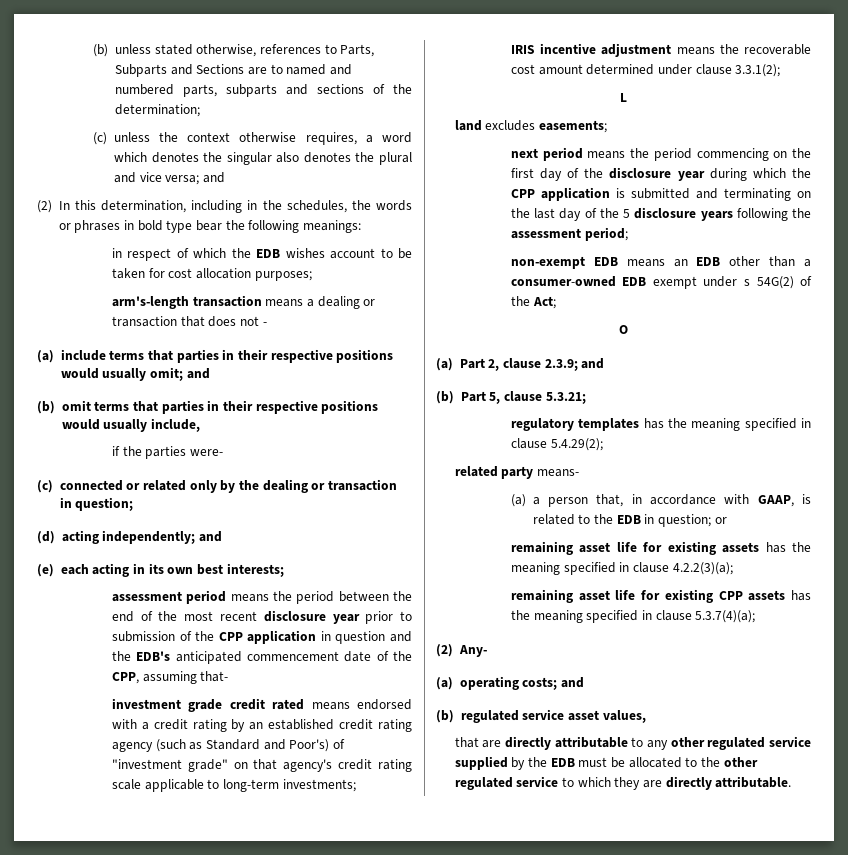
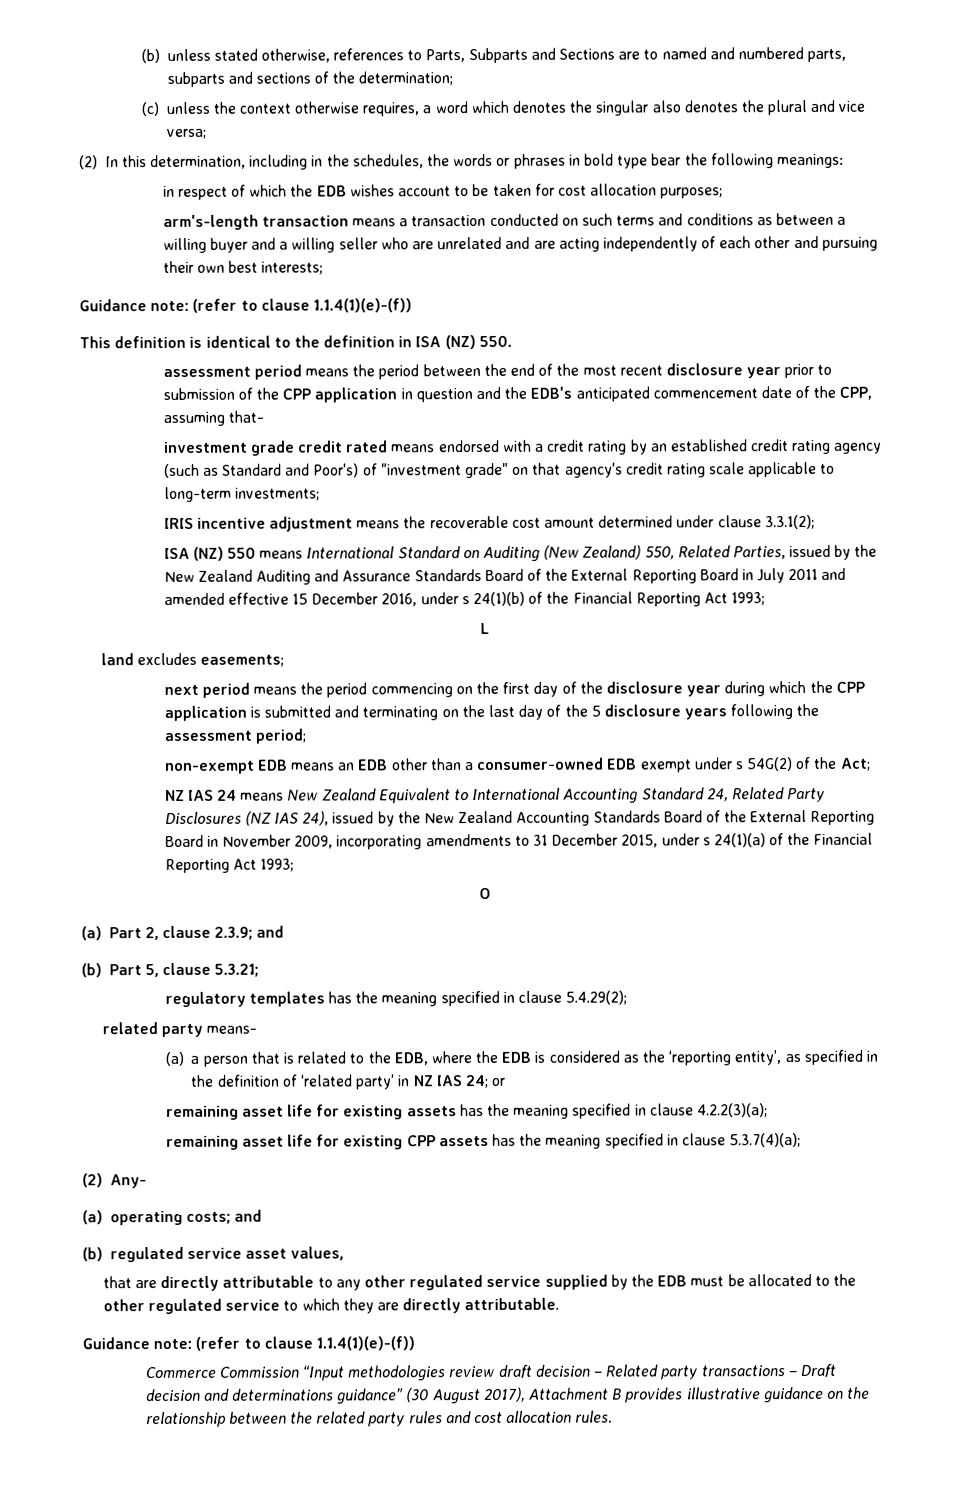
[202,172,225,183] and -> (207, 134) none
[317,296,376,309] [111,316,267,327] [37,349,394,363] [60,367,210,381] [37,400,379,414] [61,418,201,432] [111,446,223,459] [37,479,397,493] [59,497,134,511] [37,530,223,544] [37,563,284,577] dealing or transaction that does not - // (a) include terms that parties in their respective positions would usually omit; and // (b) omit terms that parties in their respective positions would usually include, // if the parties were- // (c) connected or related only by the dealing or transaction in question; // (d) acting independently; and // (e) each acting in its own best interests; -> [411,212,847,227] [162,235,878,254] [162,260,324,275] [79,298,412,313] [79,335,512,350] transaction conducted on such terms and conditions as between a willing buyer and a willing seller who are unrelated and are acting independently of each other and pursuing their own best interests; // Guidance note: (refer to clause 1.1.4(1)(e)-(f)) // This definition is identical to the definition in ISA (NZ) 550.
(781, 70) none -> [163,544,878,563] [163,567,847,585] [163,591,766,607] // ISA (NZ) 550 means International Standard on Auditing (New Zealand) 550, Related Parties, issued by the New Zealand Auditing and Assurance Standards Board of the External Reporting Board in July 2011 and amended effective 15 December 2016, under s 24(1)(b) of the Financial Reporting Act 1993;
(556, 302) none -> [164,787,826,804] [164,809,876,827] [164,832,874,850] [164,858,295,874] // NZ IAS 24 means New Zealand Equivalent to International Accounting Standard 24, Related Party Disclosures (NZ IAS 24), issued by the New Zealand Accounting Standards Board of the External Reporting Board in November 2009, incorporating amendments to 31 December 2015, under s 24(1)(a) of the Financial Reporting Act 1993;
[596,494,811,507] [532,514,711,527] that, in accordance with GAAP, is related to the EDB in question; -> [250,1049,878,1066] [191,1074,489,1090] that is related to the EDB, where the EDB is considered as the ‘reporting entity’, as specified in the definition of ‘related party’ in NZ IAS 24;
(792, 782) none -> [82,1336,415,1351] [144,1363,836,1382] [145,1386,871,1405] [145,1410,614,1428] // Guidance note: (refer to clause 1.1.4(1)(e)-(f)) // Commerce Commission “Input methodologies review draft decision – Related party transactions – Draft decision and determinations guidance” (30 August 2017), Attachment B provides illustrative guidance on the relationship between the related party rules and cost allocation rules.

